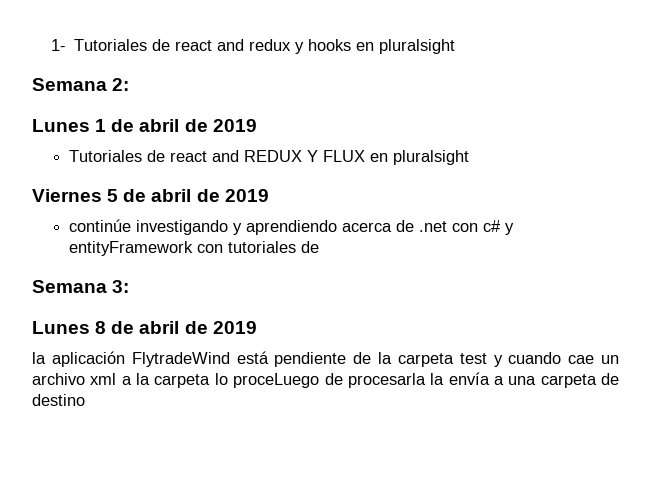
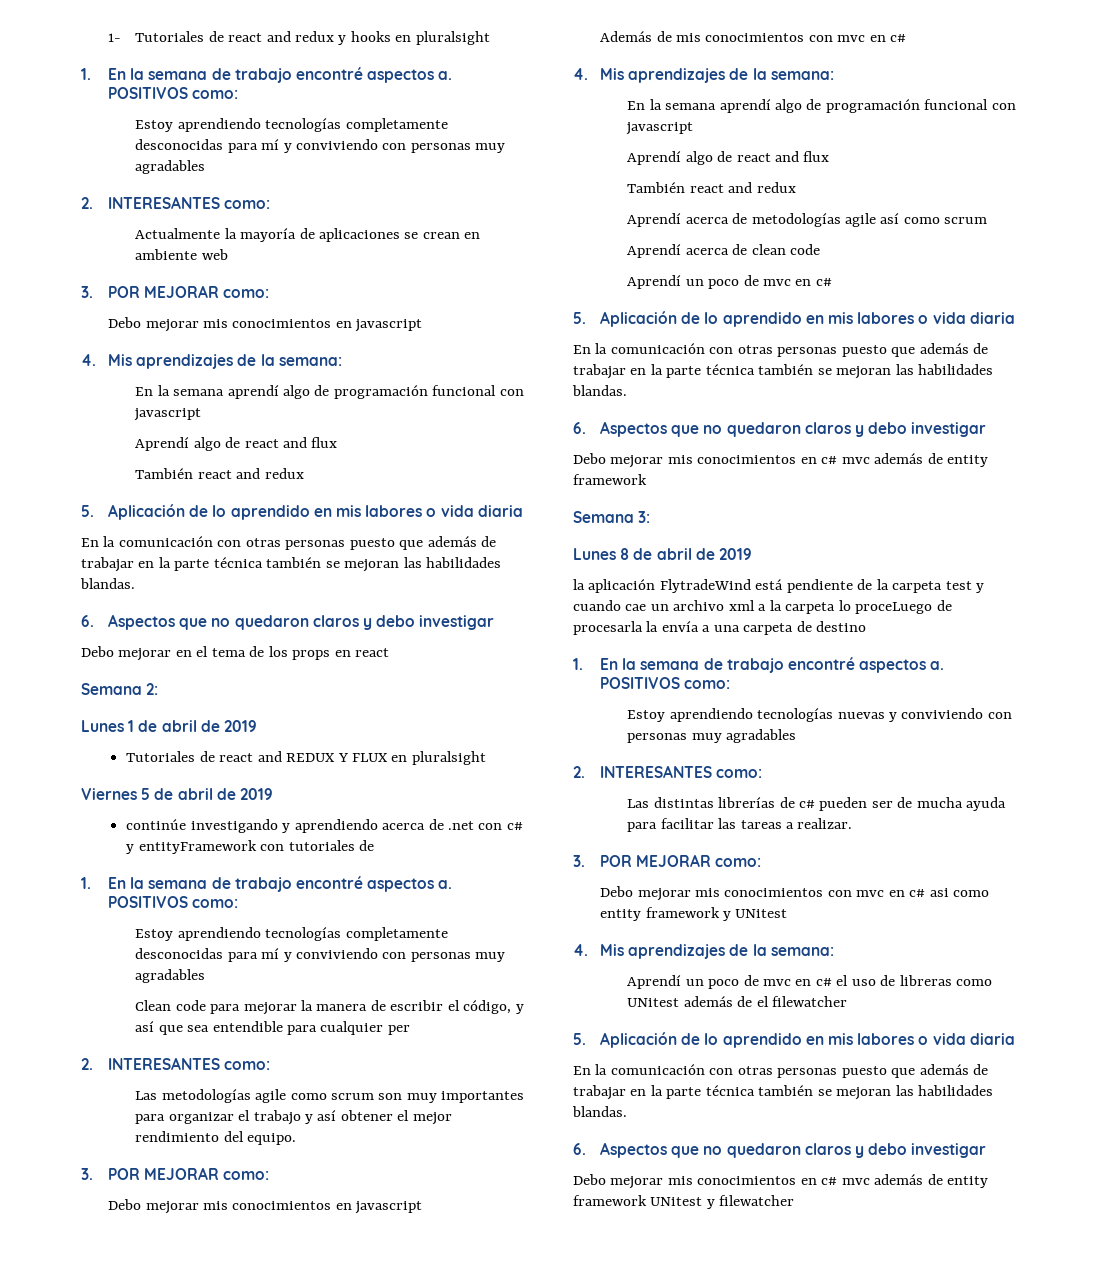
(456, 46) none -> [81,67,453,83] [108,87,239,99] [135,118,448,132] [135,139,506,153] [135,160,206,174] [81,196,271,209] [135,228,481,242] [135,249,228,260] [81,285,270,298] [108,317,423,332] [81,354,342,369] [135,385,524,399] [134,408,202,421] [135,437,338,451] [135,468,304,479] [81,504,523,520] [81,536,497,550] [81,557,502,572] [80,578,135,589] [81,614,495,630] [81,646,390,661] // 1. En la semana de trabajo encontré aspectos a. POSITIVOS como: // Estoy aprendiendo tecnologías completamente desconocidas para mí y conviviendo con personas muy agradables // 2. INTERESANTES como: // Actualmente la mayoría de aplicaciones se crean en ambiente web // 3. POR MEJORAR como: // Debo mejorar mis conocimientos en javascript // 4. Mis aprendizajes de la semana: // En la semana aprendí algo de programación funcional con javascript // Aprendí algo de react and flux // También react and redux // 5. Aplicación de lo aprendido en mis labores o vida diaria // En la comunicación con otras personas puesto que además de trabajar en la parte técnica también se mejoran las habilidades blandas. // 6. Aspectos que no quedaron claros y debo investigar // Debo mejorar en el tema de los props en react
(320, 247) none -> [81,876,453,892] [108,896,239,908] [135,927,448,941] [135,948,506,962] [135,969,206,983] [135,1000,524,1015] [135,1021,410,1035] [81,1057,271,1070] [135,1089,525,1103] [135,1110,452,1125] [135,1131,297,1145] [81,1167,270,1180] [108,1199,423,1214] [600,31,907,42] [573,68,834,83] [627,99,1016,113] [626,122,694,135] [627,151,830,165] [627,182,796,193] [627,213,988,227] [627,244,821,258] [627,275,832,289] [573,311,1015,327] [573,343,989,357] [573,364,994,379] [572,385,627,396] [573,421,987,437] [573,453,989,468] [573,474,647,485] // 1. En la semana de trabajo encontré aspectos a. POSITIVOS como: // Estoy aprendiendo tecnologías completamente desconocidas para mí y conviviendo con personas muy agradables // Clean code para mejorar la manera de escribir el código, y así que sea entendible para cualquier per // 2. INTERESANTES como: // Las metodologías agile como scrum son muy importantes para organizar el trabajo y así obtener el mejor rendimiento del equipo. // 3. POR MEJORAR como: // Debo mejorar mis conocimientos en javascript // Además de mis conocimientos con mvc en c# // 4. Mis aprendizajes de la semana: // En la semana aprendí algo de programación funcional con javascript // Aprendí algo de react and flux // También react and redux // Aprendí acerca de metodologías agile así como scrum // Aprendí acerca de clean code // Aprendí un poco de mvc en c# // 5. Aplicación de lo aprendido en mis labores o vida diaria // En la comunicación con otras personas puesto que además de trabajar en la parte técnica también se mejoran las habilidades blandas. // 6. Aspectos que no quedaron claros y debo investigar // Debo mejorar mis conocimientos en c# mvc además de entity framework
(85, 400) none -> [573,657,945,673] [600,677,731,689] [627,708,1012,722] [627,729,797,743] [573,765,763,778] [627,797,1007,811] [627,818,853,832] [573,854,762,867] [600,886,990,901] [600,907,788,921] [573,944,834,959] [627,975,993,989] [627,996,848,1007] [573,1032,1015,1048] [573,1064,989,1078] [573,1085,994,1100] [572,1106,627,1117] [573,1142,987,1158] [573,1174,989,1189] [573,1195,795,1209] // 1. En la semana de trabajo encontré aspectos a. POSITIVOS como: // Estoy aprendiendo tecnologías nuevas y conviviendo con personas muy agradables // 2. INTERESANTES como: // Las distintas librerías de c# pueden ser de mucha ayuda para facilitar las tareas a realizar. // 3. POR MEJORAR como: // Debo mejorar mis conocimientos con mvc en c# asi como entity framework y UNitest // 4. Mis aprendizajes de la semana: // Aprendí un poco de mvc en c# el uso de libreras como UNitest además de el filewatcher // 5. Aplicación de lo aprendido en mis labores o vida diaria // En la comunicación con otras personas puesto que además de trabajar en la parte técnica también se mejoran las habilidades blandas. // 6. Aspectos que no quedaron claros y debo investigar // Debo mejorar mis conocimientos en c# mvc además de entity framework UNitest y filewatcher

